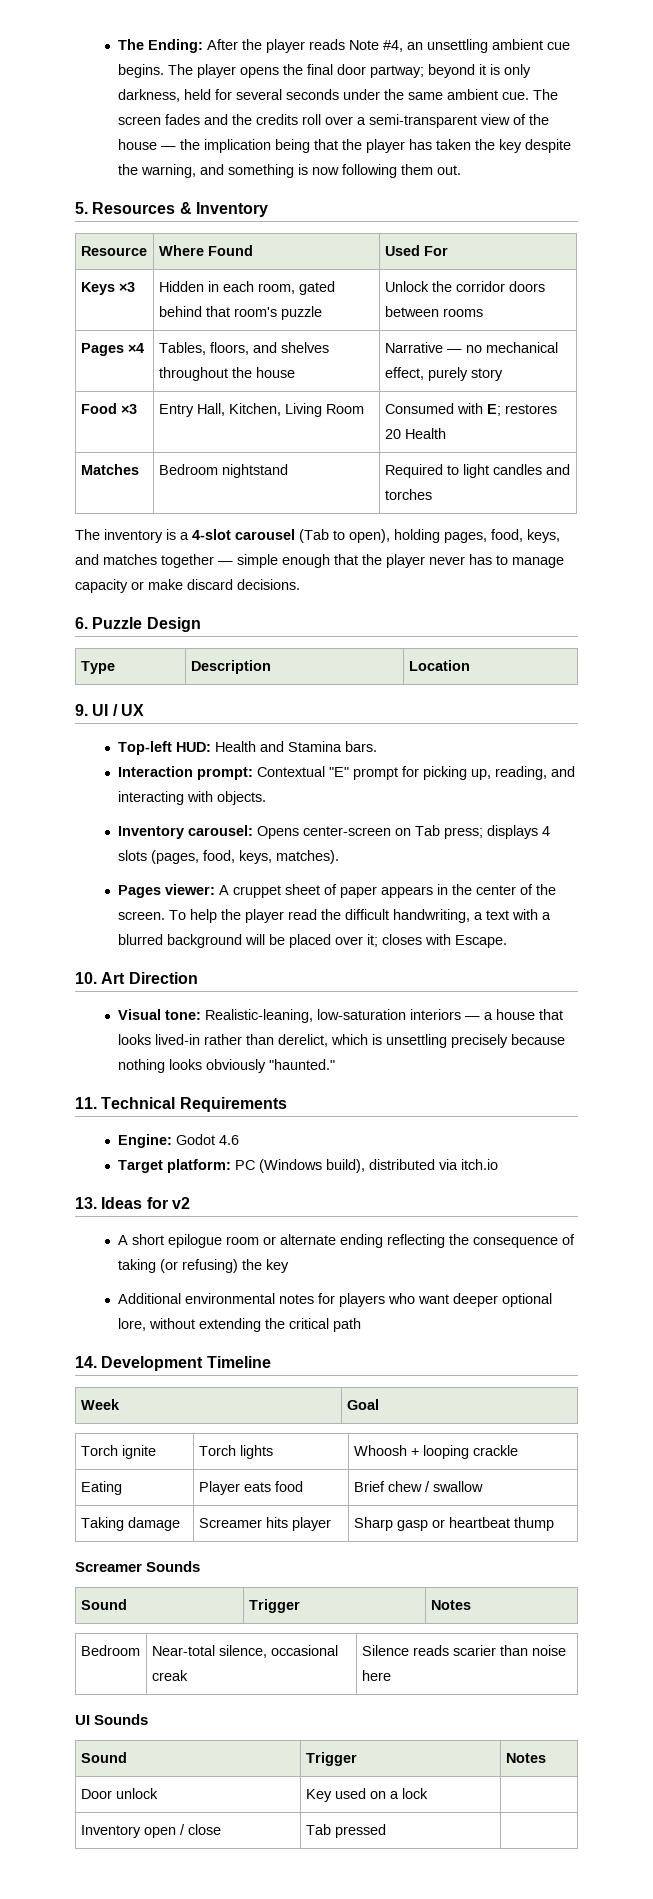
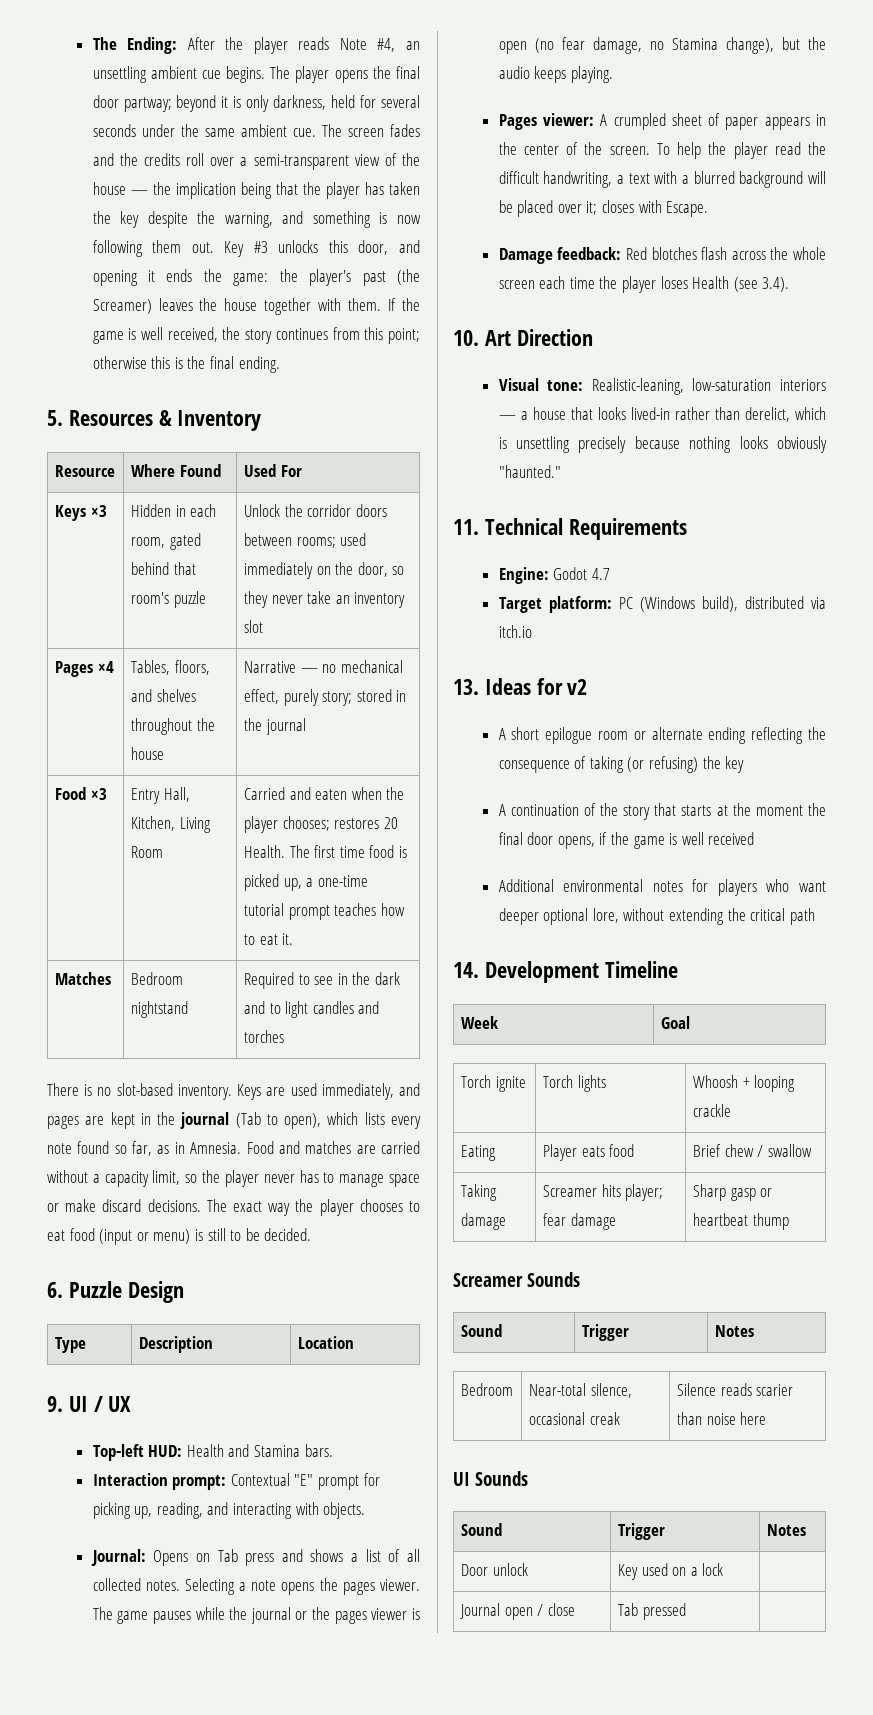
(462, 170) none -> [224,240,420,257] [92,269,420,286] [92,298,420,315] [92,327,420,344] [92,356,280,373] Key #3 unlocks this door, and opening it ends the game: the player's past (the Screamer) leaves the house together with them. If the game is well received, the story continues from this point; otherwise this is the final ending.
[442,308,483,317] rooms -> [296,533,367,548] [243,562,405,579] [243,591,406,608] [243,620,263,633] rooms; used immediately on the door, so they never take an inventory slot
[470,368,503,381] story -> [322,689,407,706] [243,718,306,735] story; stored in the journal
[384,403,557,416] [384,428,446,439] Consumed with E; restores 20 Health -> [243,787,405,800] [243,816,398,833] [243,845,407,858] [243,874,368,891] [243,903,405,920] [243,933,294,945] Carried and eaten when the player chooses; restores 20 Health. The first time food is picked up, a one-time tutorial prompt teaches how to eat it.
[462,464,570,478] [384,489,432,500] [75,529,560,543] [75,554,358,568] light candles and torches // The inventory is a 4-slot carousel (Tab to open), holding pages, food, keys, and matches together — simple enough that -> [314,972,400,985] [243,1001,380,1018] [243,1030,284,1043] [47,1083,420,1100] [47,1112,421,1129] [47,1141,421,1156] [47,1170,198,1187] see in the dark and to light candles and torches // There is no slot-based inventory. Keys are used immediately, and pages are kept in the journal (Tab to open), which lists every note found so far, as in Amnesia. Food and matches are carried without a capacity limit, so
[75,579,128,593] capacity -> [388,1174,420,1187] space
(300, 584) none -> [206,1199,420,1216] [47,1228,312,1245] The exact way the player chooses to eat food (input or menu) is still to be decided.
[118,825,551,839] [118,850,340,864] Inventory carousel: Opens center-screen on Tab press; displays 4 slots (pages, food, keys, matches). -> [90,1549,420,1566] [92,1578,420,1595] [92,1607,421,1624] [498,37,826,54] [498,66,613,83] Journal: Opens on Tab press and shows a list of all collected notes. Selecting a note opens the pages viewer. The game pauses while the journal or the pages viewer is open (no fear damage, no Stamina change), but the audio keeps playing.
[233,885,282,898] cruppet -> [613,113,666,130] crumpled
(508, 941) none -> [498,247,826,264] [498,276,790,293] // Damage feedback: Red blotches flash across the whole screen each time the player loses Health (see 3.4).
[219,1135,240,1145] 4.6 -> [591,568,610,580] 4.7
(290, 1266) none -> [498,803,827,820] [498,832,755,849] // A continuation of the story that starts at the moment the final door opens, if the game is well received
[291,1517,331,1531] player -> [625,1184,664,1201] [542,1213,616,1230] player; fear damage
[80,1825,141,1838] Inventory -> [459,1603,500,1619] Journal

